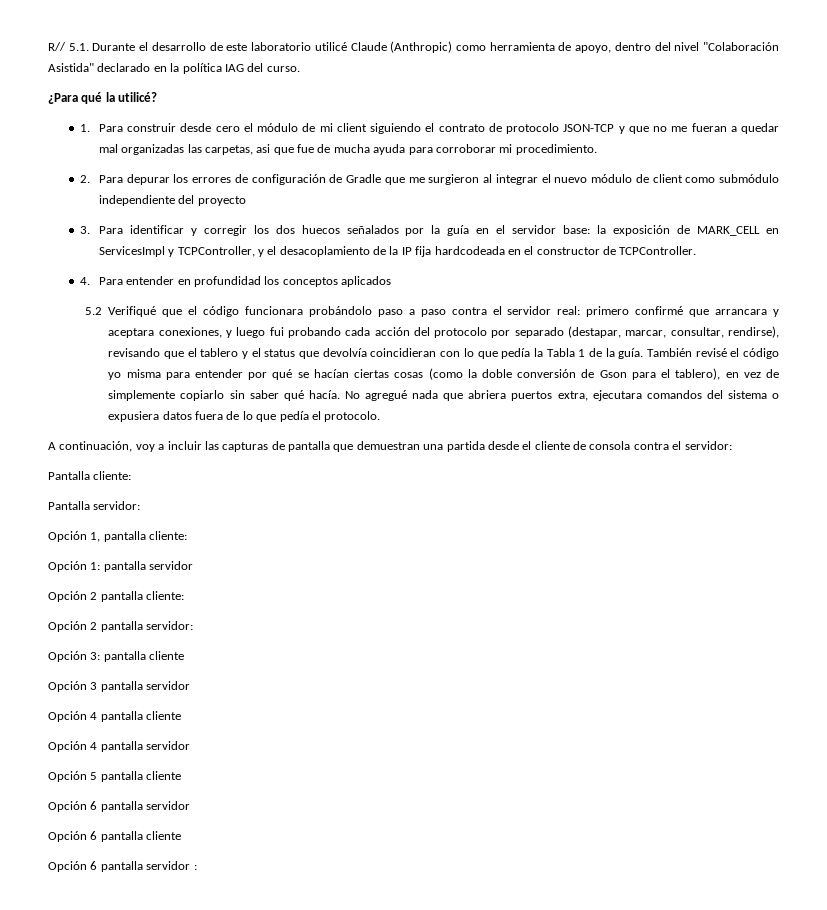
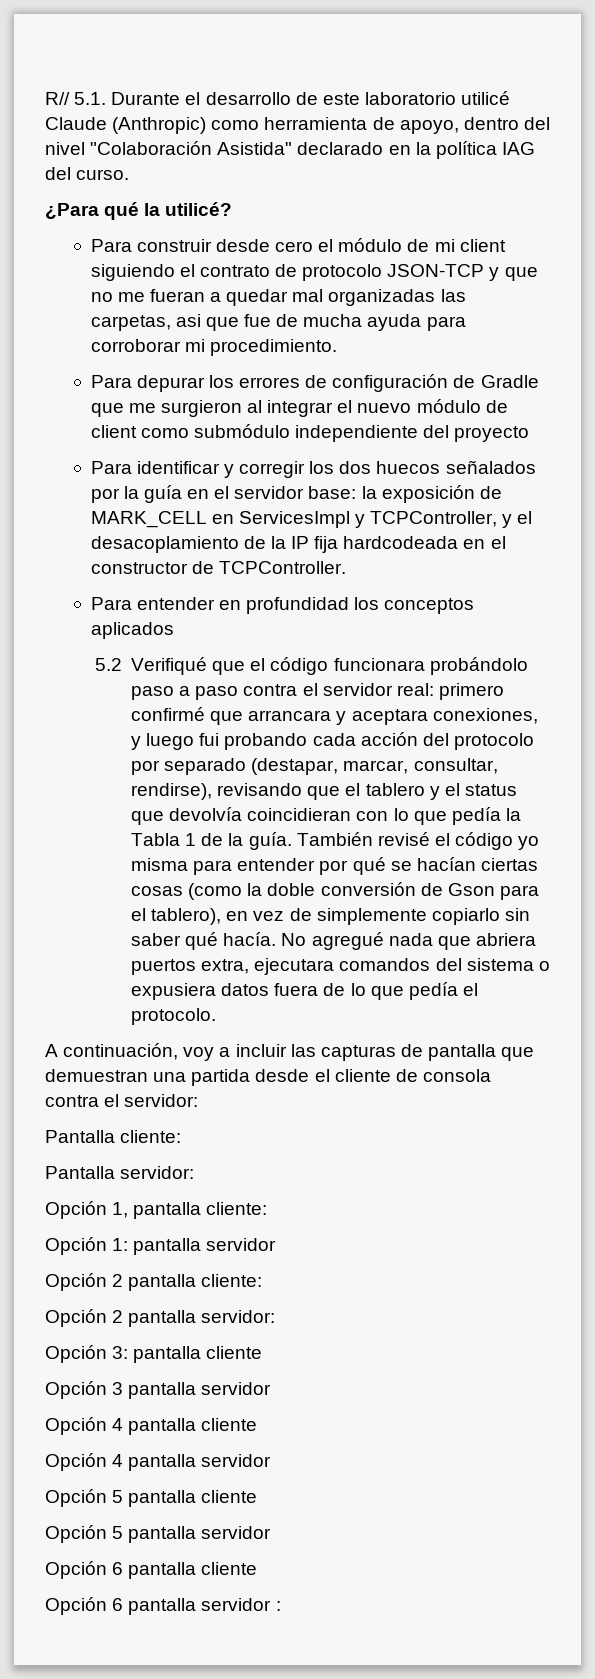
[80,124,91,132] 1. -> (233, 209) none
[80,175,91,183] 2. -> (337, 347) none
[80,226,91,234] 3. -> (530, 434) none
[80,277,91,285] 4. -> (346, 567) none
[90,801,98,810] 6 -> [112,1526,124,1539] 5

